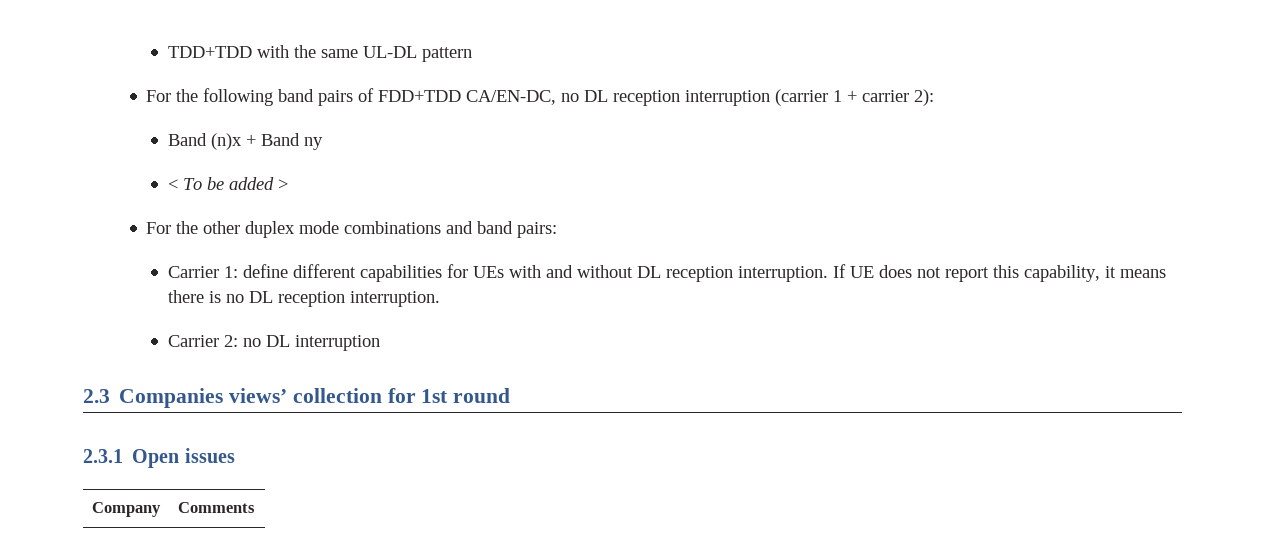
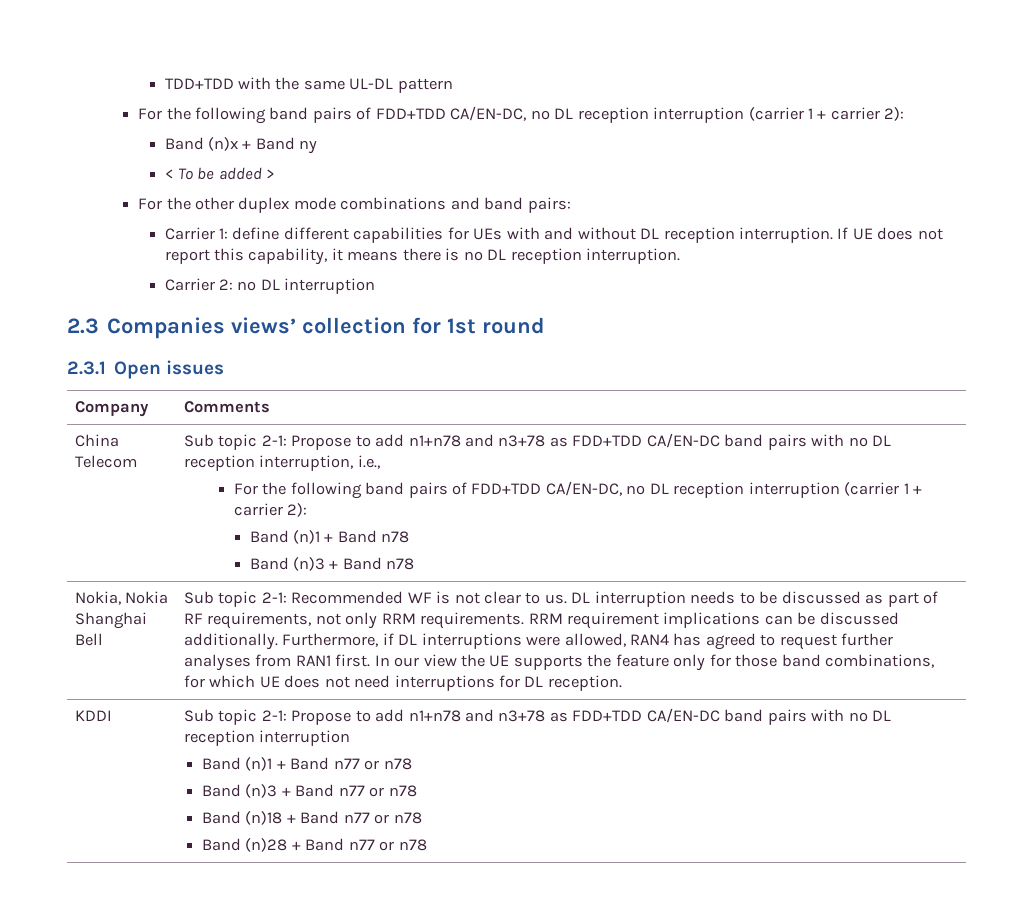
(255, 507) none -> [74,434,119,447] [74,455,137,468] [183,433,892,450] [183,455,380,471] [233,481,923,499] [233,503,308,517] [249,530,410,544] [249,557,415,571] [74,591,169,605] [74,612,147,629] [74,633,103,646] [183,591,938,607] [183,612,899,629] [183,633,894,650] [183,654,935,671] [183,675,622,691] [74,710,112,721] [183,708,892,725] [183,730,351,746] [201,757,412,771] [201,784,417,798] [201,811,422,825] [201,838,427,852] // China Telecom | Sub topic 2-1: Propose to add n1+n78 and n3+78 as FDD+TDD CA/EN-DC band pairs with no DL reception interruption, i.e., // For the following band pairs of FDD+TDD CA/EN-DC, no DL reception interruption (carrier 1 + carrier 2): // Band (n)1 + Band n78 // Band (n)3 + Band n78 // Nokia, Nokia Shanghai Bell | Sub topic 2-1: Recommended WF is not clear to us. DL interruption needs to be discussed as part of RF requirements, not only RRM requirements. RRM requirement implications can be discussed additionally. Furthermore, if DL interruptions were allowed, RAN4 has agreed to request further analyses from RAN1 first. In our view the UE supports the feature only for those band combinations, for which UE does not need interruptions for DL reception. // KDDI | Sub topic 2-1: Propose to add n1+n78 and n3+78 as FDD+TDD CA/EN-DC band pairs with no DL reception interruption // Band (n)1 + Band n77 or n78 // Band (n)3 + Band n77 or n78 // Band (n)18 + Band n77 or n78 // Band (n)28 + Band n77 or n78

